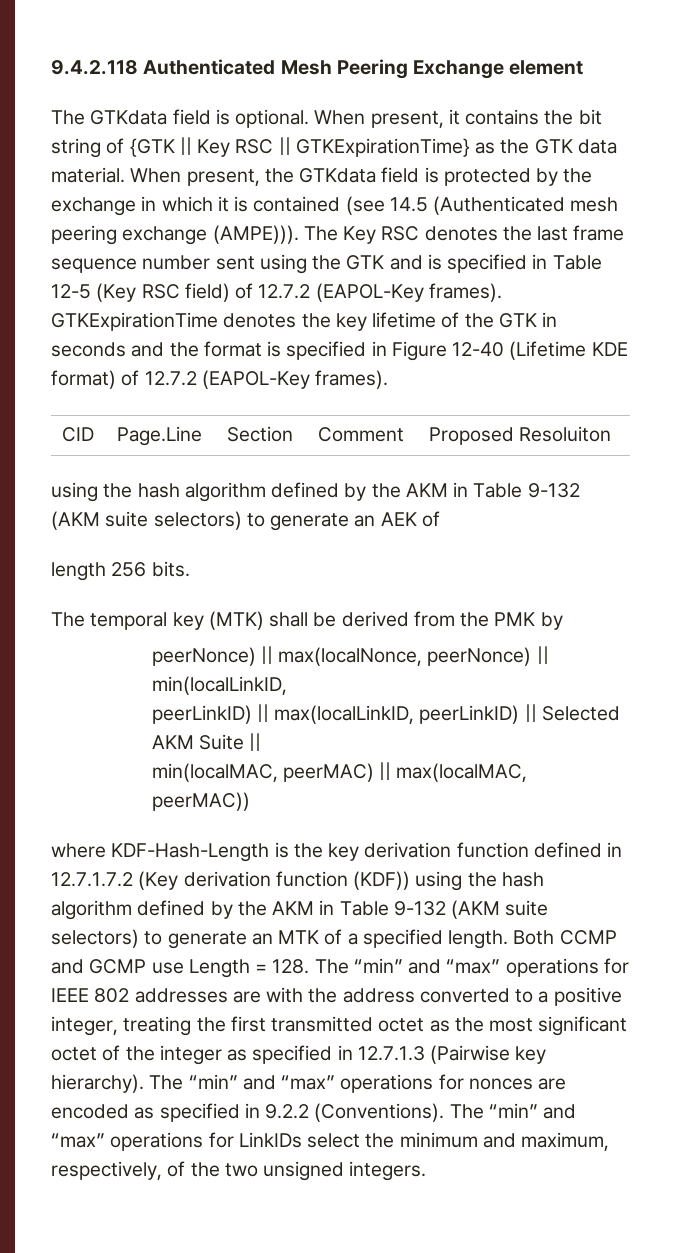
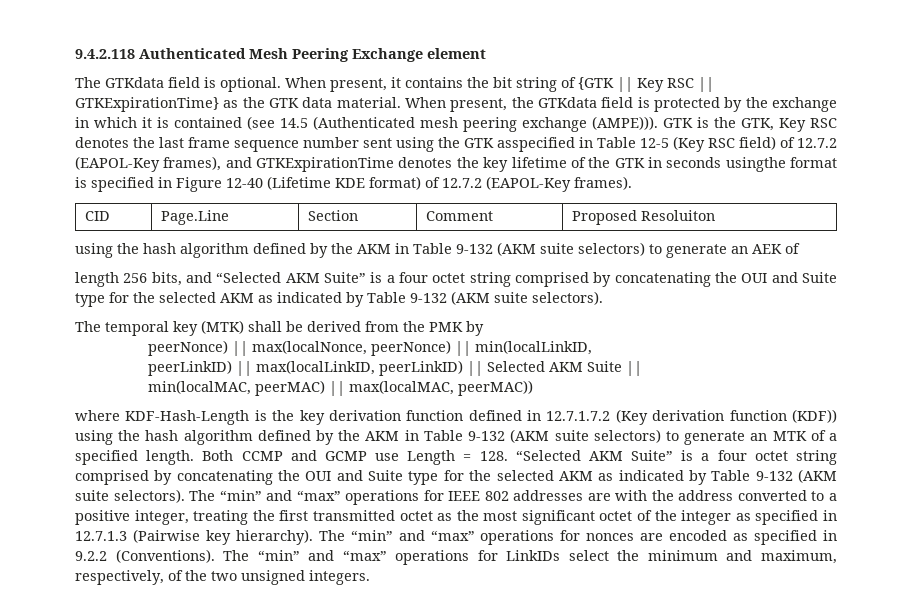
[303,226,338,241] The -> [663,117,774,131] GTK is the GTK,
[389,254,528,273] and is specified -> [497,137,575,152] asspecified
[428,283,502,302] frames). -> [163,156,252,171] frames), and
[131,342,199,357] and the -> [725,157,786,172] usingthe
[151,561,190,577] bits. -> [151,272,838,287] [75,291,603,307] bits, and “Selected AKM Suite” is a four octet string comprised by concatenating the OUI and Suite type for the selected AKM as indicated by Table 9-132 (AKM suite selectors).
(310, 966) none -> [515,450,837,465] [75,469,838,485] [75,489,185,503] “Selected AKM Suite” is a four octet string comprised by concatenating the OUI and Suite type for the selected AKM as indicated by Table 9-132 (AKM suite selectors).

